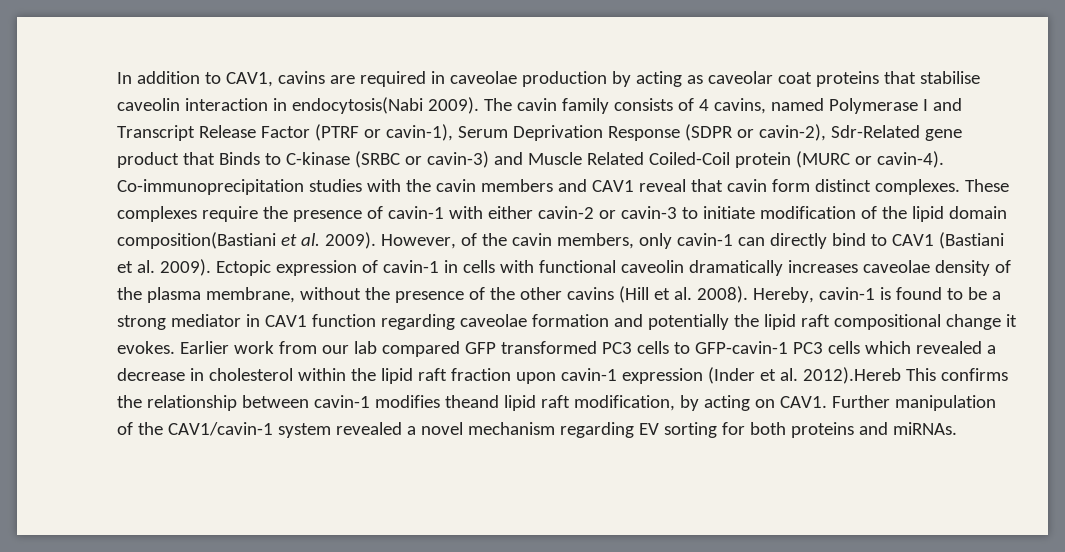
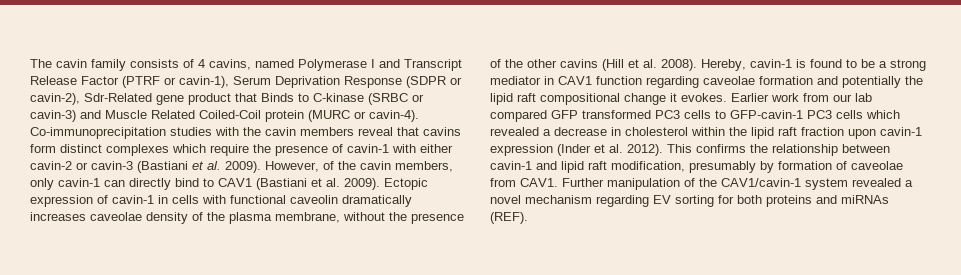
[117,71,980,87] [117,97,479,114] In addition to CAV1, cavins are required in caveolae production by acting as caveolar coat proteins that stabilise caveolin interaction in endocytosis(Nabi 2009). -> (30, 63) none
[557,179,634,192] and CAV1 -> (354, 131) none
[726,179,767,192] cavin -> [423,127,461,136] cavins
[874,179,1009,195] [117,206,197,222] complexes. These complexes -> [106,144,206,156] complexes which
[681,206,1007,222] [117,232,276,249] to initiate modification of the lipid domain composition(Bastiani -> [137,161,188,173] (Bastiani
[802,367,901,384] 2012).Hereb -> [627,144,663,156] 2012).
[374,395,499,408] modifies theand -> [536,161,557,170] and
[679,395,775,411] by acting on -> [689,161,903,173] [490,178,516,187] presumably by formation of caveolae from
[892,422,957,435] miRNAs. -> [841,195,889,204] [490,212,528,224] miRNAs (REF).

